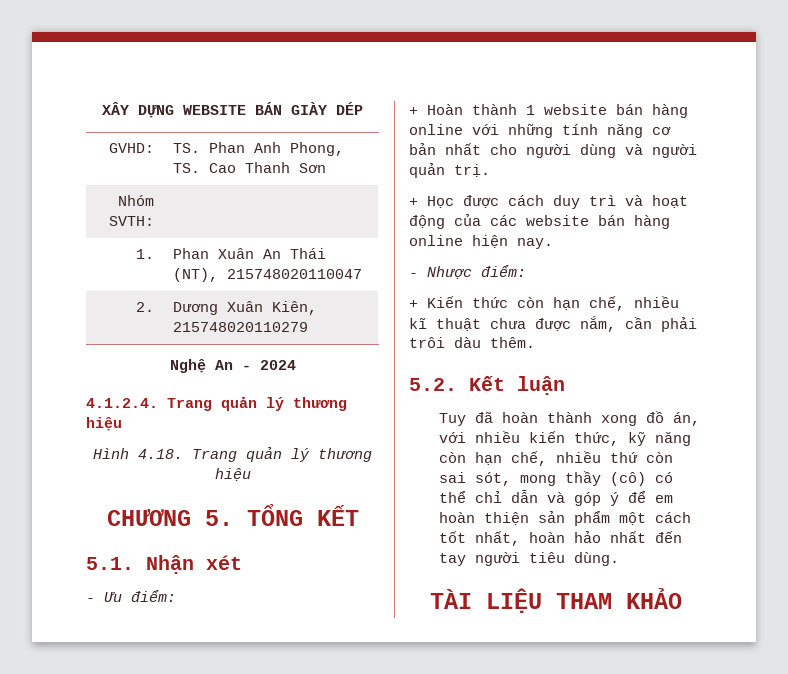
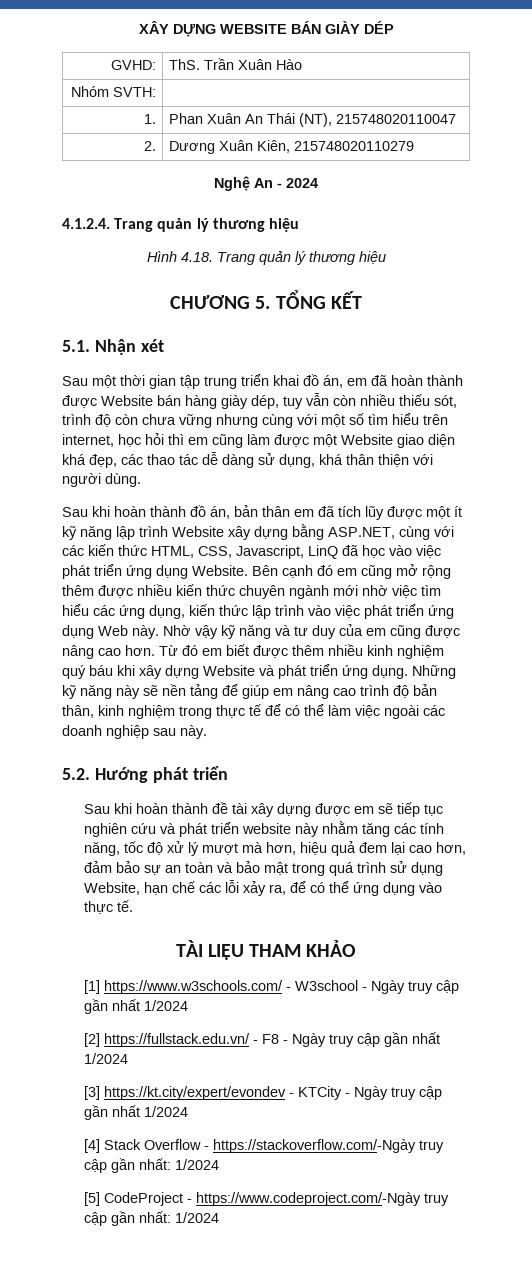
[172,142,344,156] [172,162,326,173] TS. Phan Anh Phong, TS. Cao Thanh Sơn -> [169,58,303,70] ThS. Trần Xuân Hào
[86,590,176,602] [409,104,688,118] [409,123,671,138] [409,143,697,158] [409,163,490,178] [409,195,688,209] [409,214,670,229] [409,235,553,249] [409,265,526,279] [409,296,679,311] [409,315,697,332] [409,337,535,348] [409,376,565,395] [438,411,700,426] [438,431,691,446] [438,451,673,466] [438,471,673,486] [438,490,673,506] [438,511,691,526] [438,531,682,546] [438,552,619,566] [429,588,682,613] - Ưu điểm: // + Hoàn thành 1 website bán hàng online với những tính năng cơ bản nhất cho người dùng và người quản trị. // + Học được cách duy trì và hoạt động của các website bán hàng online hiện nay. // - Nhược điểm: // + Kiến thức còn hạn chế, nhiều kĩ thuật chưa được nắm, cần phải trôi dàu thêm. // 5.2. Kết luận // Tuy đã hoàn thành xong đồ án, với nhiều kiến thức, kỹ năng còn hạn chế, nhiều thứ còn sai sót, mong thầy (cô) có thể chỉ dẫn và góp ý để em hoàn thiện sản phẩm một cách tốt nhất, hoàn hảo nhất đến tay người tiêu dùng. // TÀI LIỆU THAM KHẢO -> [62,374,463,389] [62,393,457,409] [62,413,448,428] [62,433,455,448] [62,452,433,468] [62,473,141,487] [62,505,462,520] [62,524,454,540] [62,544,441,559] [62,564,451,579] [62,584,441,599] [62,604,454,619] [62,624,460,639] [62,644,444,659] [62,664,456,679] [62,684,437,699] [62,704,445,719] [62,725,207,739] [62,766,228,783] [84,802,444,817] [84,821,445,837] [84,841,467,856] [84,861,444,876] [84,880,443,896] [84,900,134,914] [175,940,357,960] [84,980,460,994] [84,999,189,1014] [84,1032,441,1047] [84,1053,129,1064] [84,1086,443,1100] [84,1105,189,1120] [84,1139,445,1153] [84,1158,220,1173] [84,1192,450,1206] [84,1211,220,1226] Sau một thời gian tập trung triển khai đồ án, em đã hoàn thành được Website bán hàng giày dép, tuy vẫn còn nhiều thiếu sót, trình độ còn chưa vững nhưng cùng với một số tìm hiểu trên internet, học hỏi thì em cũng làm được một Website giao diện khá đẹp, các thao tác dễ dàng sử dụng, khá thân thiện với người dùng. // Sau khi hoàn thành đồ án, bản thân em đã tích lũy được một ít kỹ năng lập trình Website xây dựng bằng ASP.NET, cùng với các kiến thức HTML, CSS, Javascript, LinQ đã học vào việc phát triển ứng dụng Website. Bên cạnh đó em cũng mở rộng thêm được nhiều kiến thức chuyên ngành mới nhờ việc tìm hiểu các ứng dụng, kiến thức lập trình vào việc phát triển ứng dụng Web này. Nhờ vậy kỹ năng và tư duy của em cũng được nâng cao hơn. Từ đó em biết được thêm nhiều kinh nghiệm quý báu khi xây dựng Website và phát triển ứng dụng. Những kỹ năng này sẽ nền tảng để giúp em nâng cao trình độ bản thân, kinh nghiệm trong thực tế để có thể làm việc ngoài các doanh nghiệp sau này. // 5.2. Hướng phát triển // Sau khi hoàn thành đề tài xây dựng được em sẽ tiếp tục nghiên cứu và phát triển website này nhằm tăng các tính năng, tốc độ xử lý mượt mà hơn, hiệu quả đem lại cao hơn, đảm bảo sự an toàn và bảo mật trong quá trình sử dụng Website, hạn chế các lỗi xảy ra, để có thể ứng dụng vào thực tế. // TÀI LIỆU THAM KHẢO // [1] https://www.w3schools.com/ - W3school - Ngày truy cập gần nhất 1/2024 // [2] https://fullstack.edu.vn/ - F8 - Ngày truy cập gần nhất 1/2024 // [3] https://kt.city/expert/evondev - KTCity - Ngày truy cập gần nhất 1/2024 // [4] Stack Overflow - https://stackoverflow.com/-Ngày truy cập gần nhất: 1/2024 // [5] CodeProject - https://www.codeproject.com/-Ngày truy cập gần nhất: 1/2024

